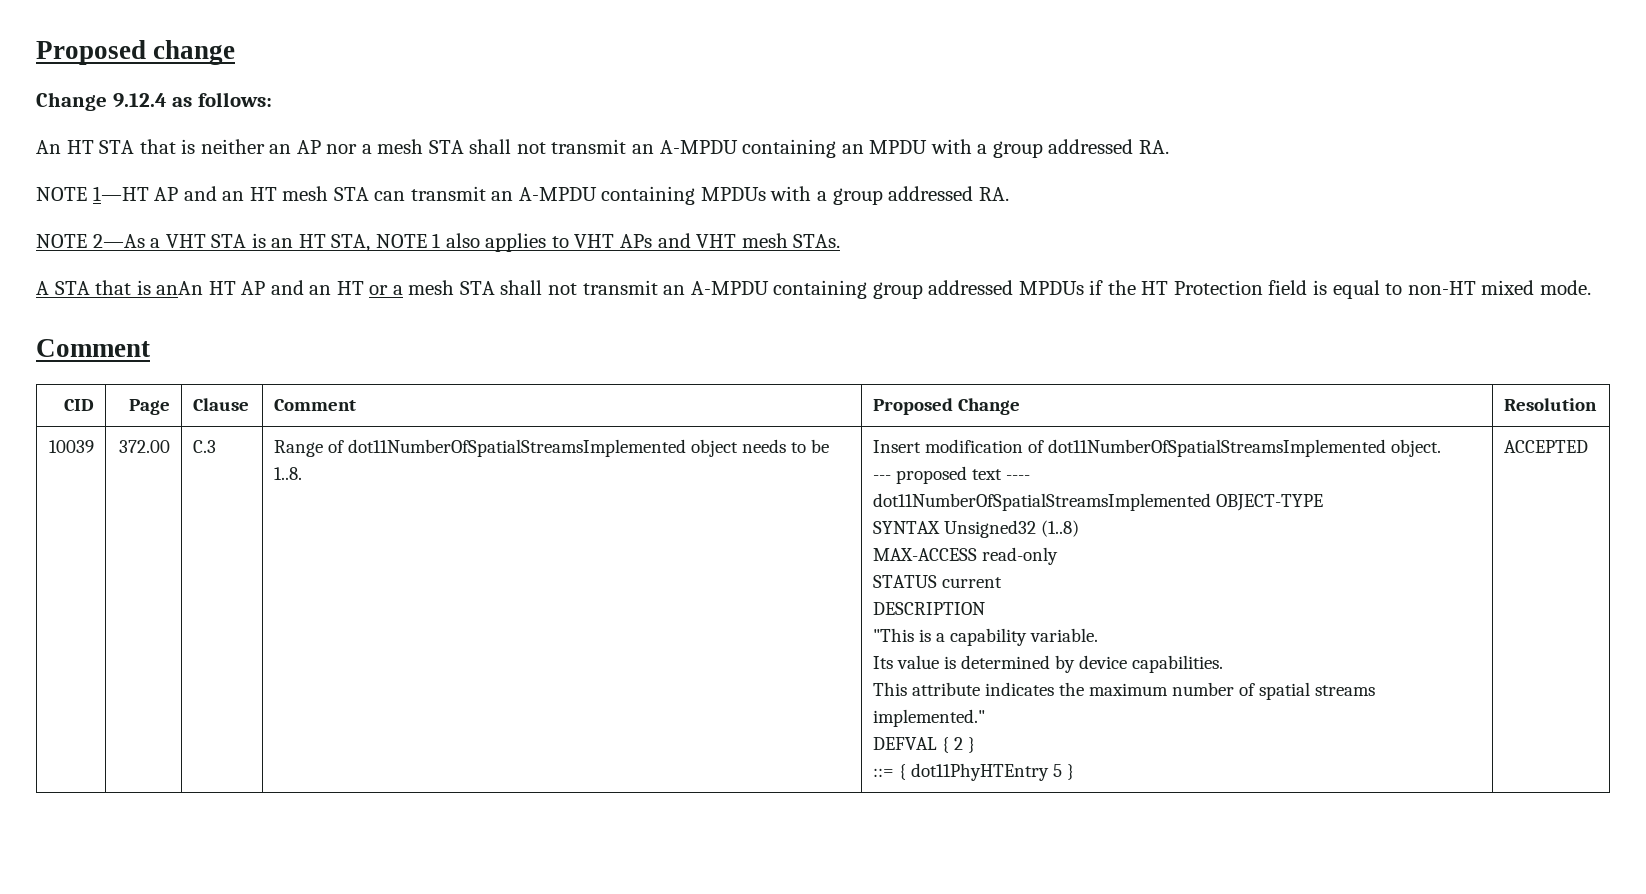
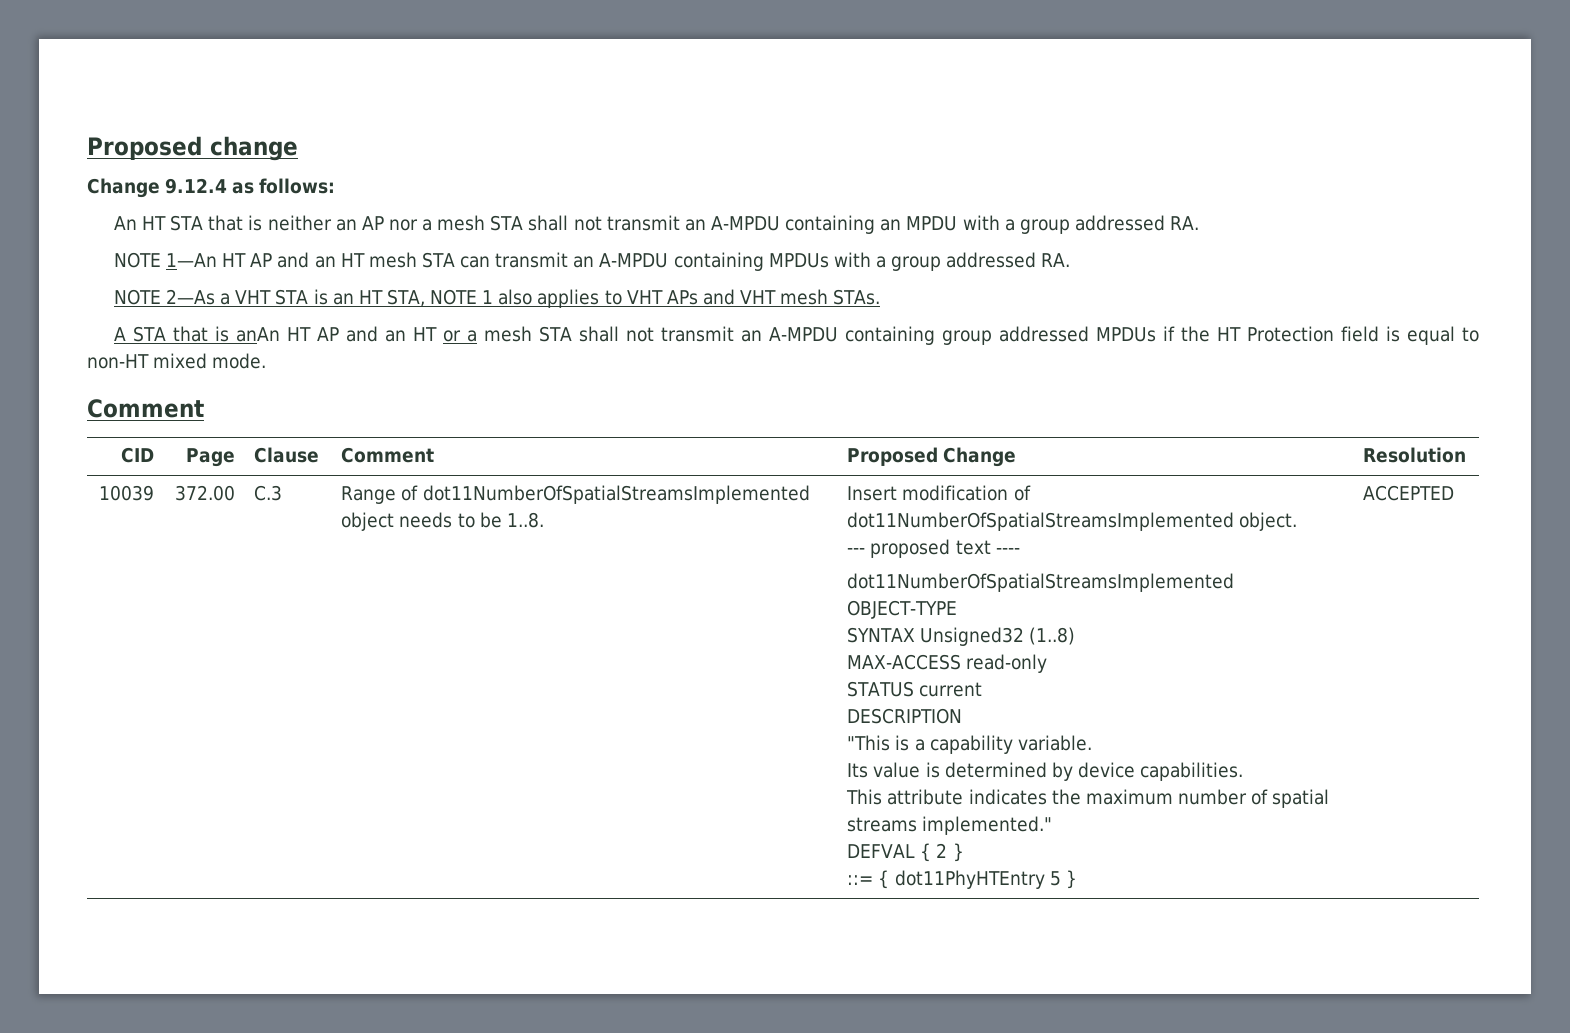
[92,186,149,201] 1—HT -> [166,253,247,267] 1—An HT

